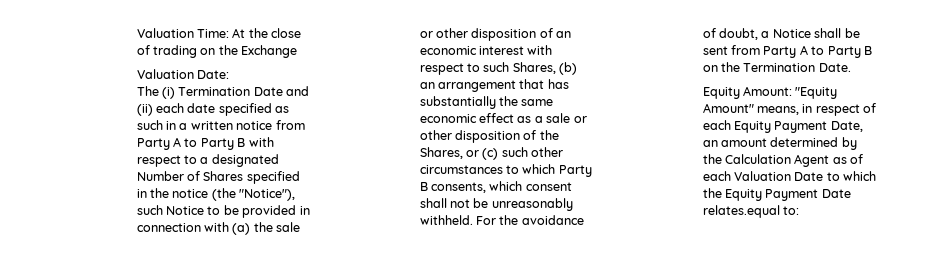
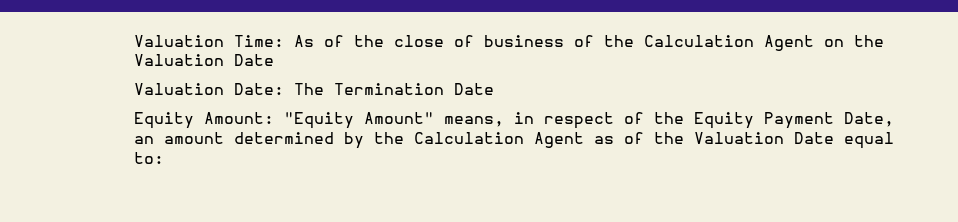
[232,28,246,38] At -> [294,35,345,47] As of
[153,45,298,58] trading on the Exchange -> [484,35,885,51] [134,54,275,66] business of the Calculation Agent on the Valuation Date
[136,86,176,99] // The (i) -> [294,83,325,95] The
[286,86,310,96] [136,103,290,116] [136,120,305,130] [136,137,274,150] [136,154,279,167] [136,171,300,184] [136,188,296,201] [136,205,310,218] [136,222,301,235] [419,28,572,41] [419,45,553,55] [419,62,578,75] [419,79,569,92] [419,96,554,109] [419,113,587,123] [419,130,559,143] [419,147,564,160] [419,164,592,177] [419,181,572,193] [419,198,573,211] [419,215,584,225] [702,28,860,40] [702,45,872,58] [702,62,851,72] and (ii) each date specified as such in a written notice from Party A to Party B with respect to a designated Number of Shares specified in the notice (the "Notice"), such Notice to be provided in connection with (a) the sale or other disposition of an economic interest with respect to such Shares, (b) an arrangement that has substantially the same economic effect as a sale or other disposition of the Shares, or (c) such other circumstances to which Party B consents, which consent shall not be unreasonably withheld. For the avoidance of doubt, a Notice shall be sent from Party A to Party B on the Termination Date. -> (495, 89) none
[702,120,731,130] each -> [654,112,685,124] the
[702,171,877,181] [702,188,851,201] [702,205,780,218] each Valuation Date to which the Equity Payment Date relates.equal -> [654,132,895,149] the Valuation Date equal

